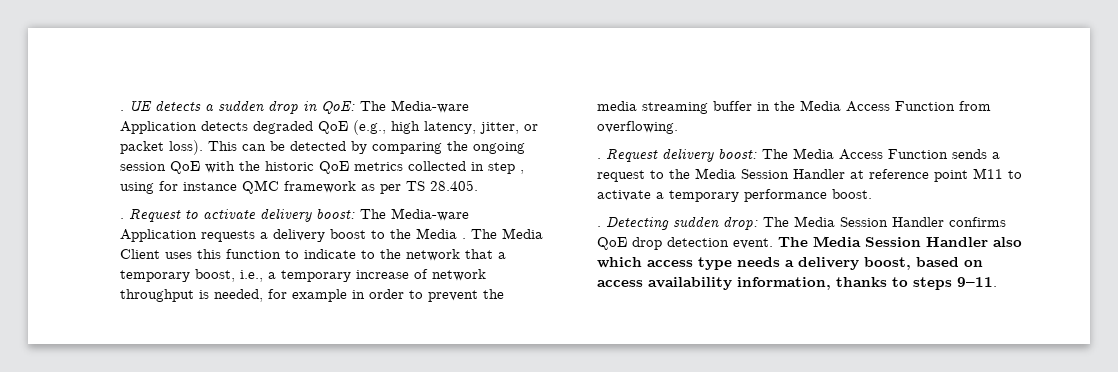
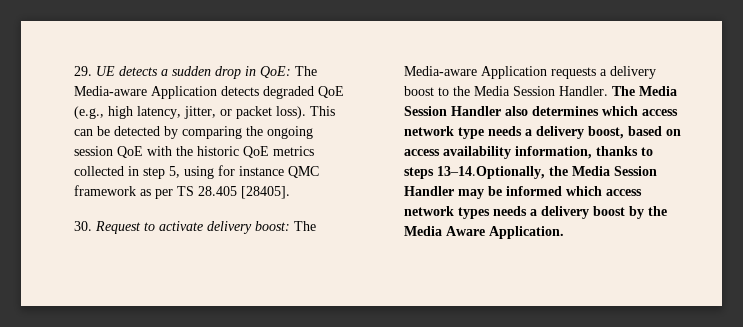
[120,110,125,111] . -> [74,66,93,76] 29.
[391,100,470,113] Media-ware -> [74,86,148,96] Media-aware
[520,170,525,174] , -> [169,166,181,178] 5,
[430,180,479,191] [120,218,125,219] 28.405. // . -> [198,186,291,199] [74,221,93,231] 28.405 [28405]. // 30.
[391,208,470,221] Media-ware -> [404,66,478,76] Media-aware
[462,228,544,239] [120,249,507,261] [120,269,487,282] [120,289,505,302] [597,100,992,114] [597,121,679,134] [597,148,1001,162] [597,168,1023,182] [597,189,873,202] [597,216,1007,230] [597,237,774,250] . The Media Client uses this function to indicate to the network that a temporary boost, i.e., a temporary increase of network throughput is needed, for example in order to prevent the media streaming buffer in the Media Access Function from overflowing. // . Request delivery boost: The Media Access Function sends a request to the Media Session Handler at reference point M11 to activate a temporary performance boost. // . Detecting sudden drop: The Media Session Handler confirms QoE drop detection event. -> [513,86,609,96] Session Handler.
[597,257,694,268] which access -> [532,106,679,116] [404,126,455,136] determines which access network
[957,277,998,287] 9–11. -> [437,166,658,179] [404,186,643,199] [404,206,668,219] [404,226,565,239] 13–14.Optionally, the Media Session Handler may be informed which access network types needs a delivery boost by the Media Aware Application.

